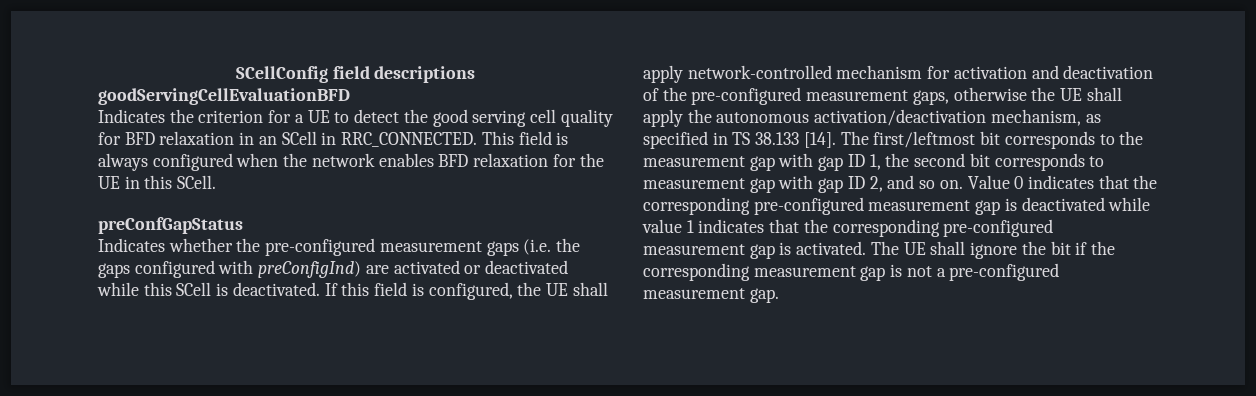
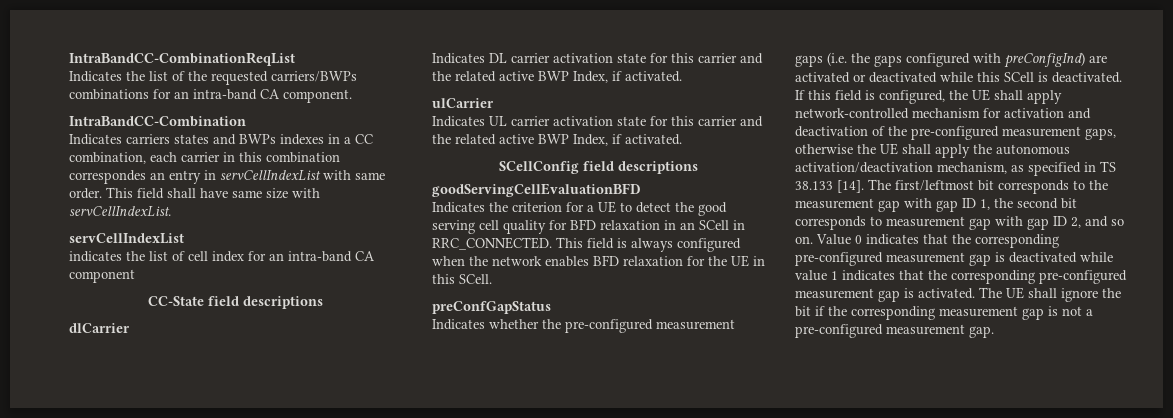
(235, 74) none -> [69,52,295,66] [69,71,357,85] [69,89,352,103] [69,116,246,127] [69,134,373,145] [69,152,340,164] [69,170,385,184] [69,187,320,199] [69,206,171,217] [69,233,184,244] [69,251,375,262] [69,269,135,283] [148,296,323,309] [69,323,130,333] [432,53,763,64] [432,71,682,83] [432,98,494,108] [432,116,763,127] [432,134,682,146] IntraBandCC-CombinationReqList // Indicates the list of the requested carriers/BWPs combinations for an intra-band CA component. // IntraBandCC-Combination // Indicates carriers states and BWPs indexes in a CC combination, each carrier in this combination correspondes an entry in servCellIndexList with same order. This field shall have same size with servCellIndexList. // servCellIndexList // indicates the list of cell index for an intra-band CA component // CC-State field descriptions // dlCarrier // Indicates DL carrier activation state for this carrier and the related active BWP Index, if activated. // ulCarrier // Indicates UL carrier activation state for this carrier and the related active BWP Index, if activated. //

